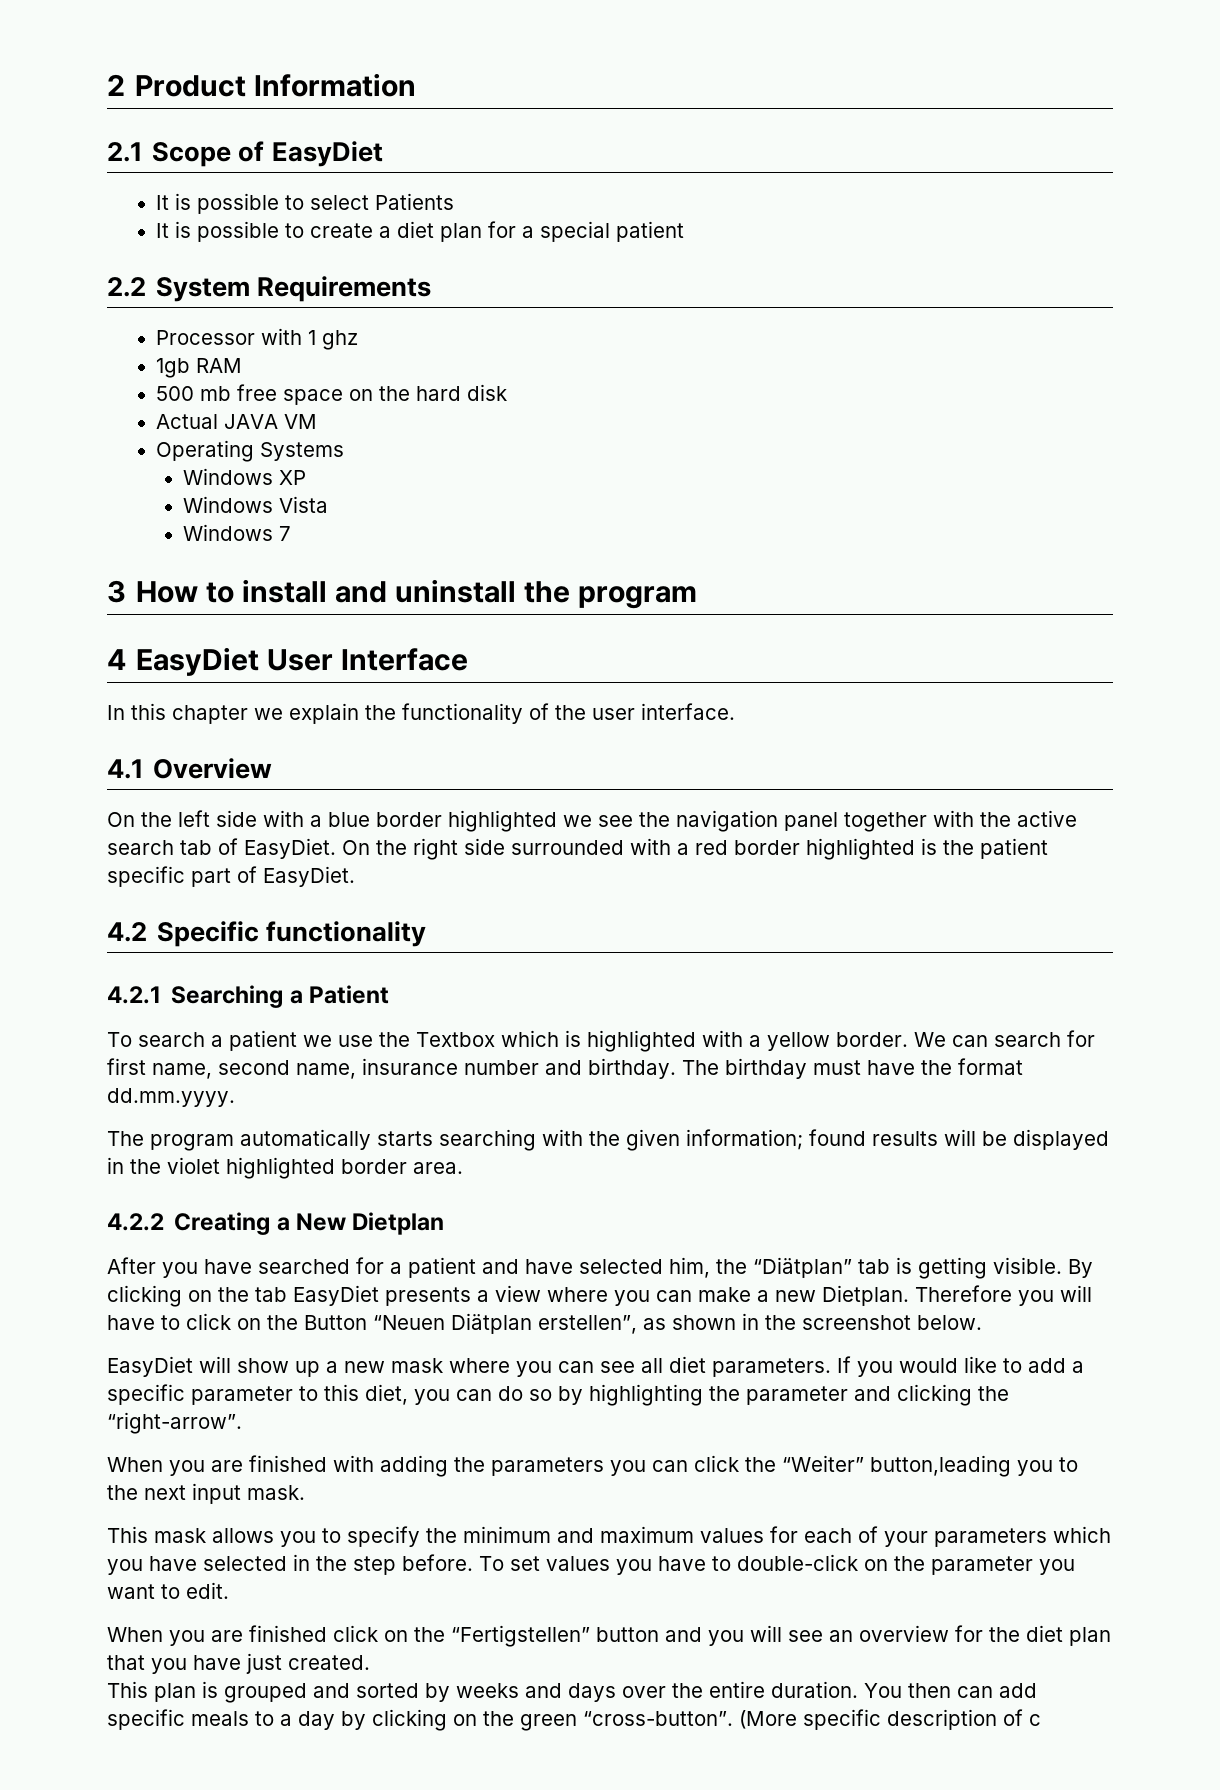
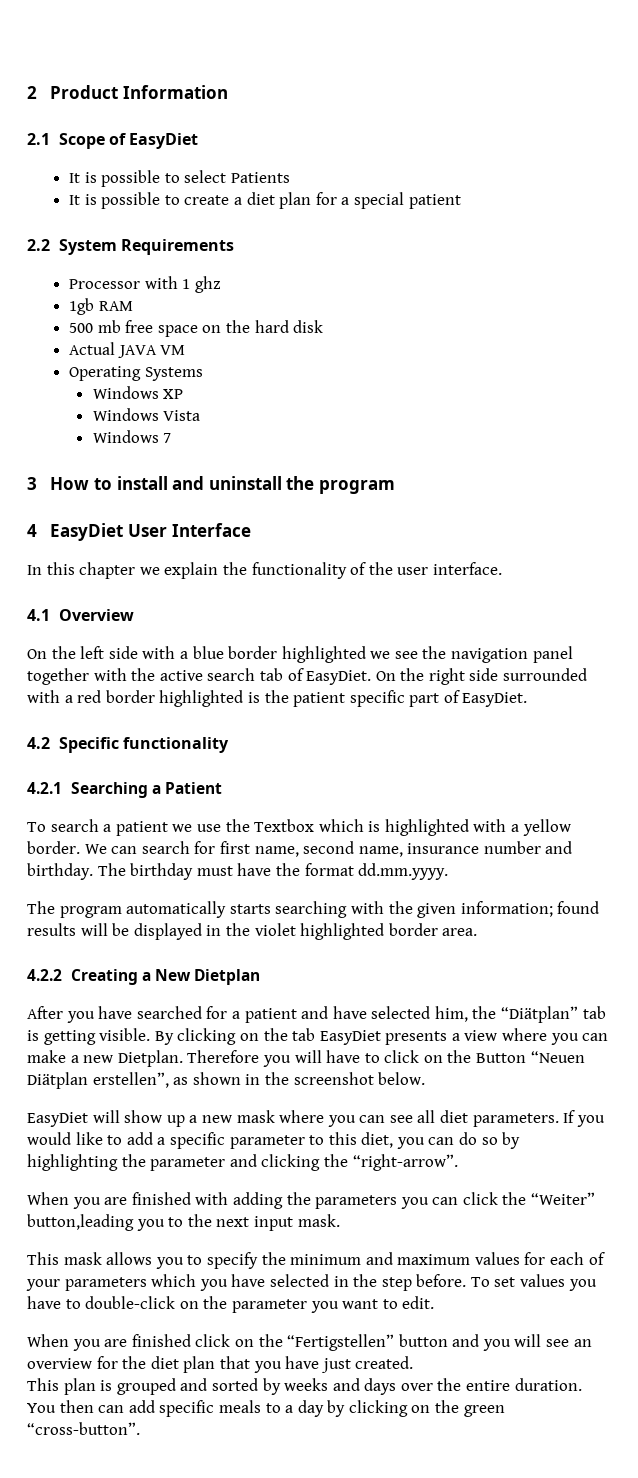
[739,1709,1041,1730] (More specific description of c -> (140, 1428) none

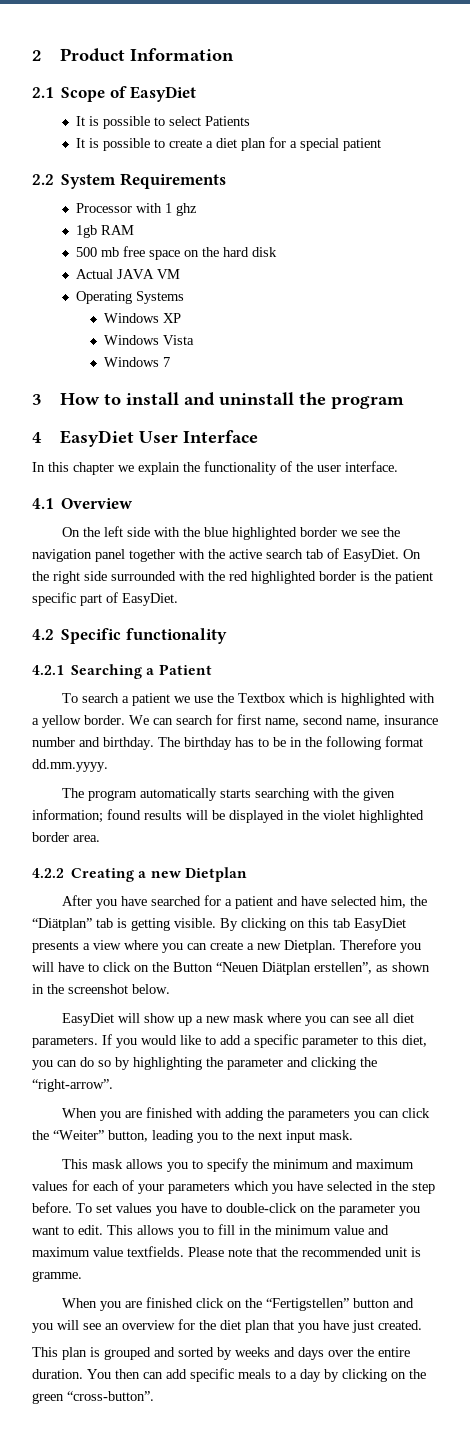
[179,646,366,663] a blue border highlighted -> [183,527,338,540] the blue highlighted border
[64,690,244,707] a red border highlighted -> [208,571,356,584] the red highlighted border
[196,863,300,876] must have the -> [235,736,381,750] has to be in the following
[154,969,191,981] New -> [150,871,181,878] new
[263,1028,288,1041] the -> [308,918,329,928] this
[27,1050,66,1063] make -> [210,941,243,950] create
[27,1214,134,1231] button,leading -> [108,1130,193,1143] button, leading
(435, 1302) none -> [107,1224,389,1238] [32,1246,421,1257] [32,1271,82,1282] This allows you to fill in the minimum value and maximum value textfields. Please note that the recommended unit is gramme.

